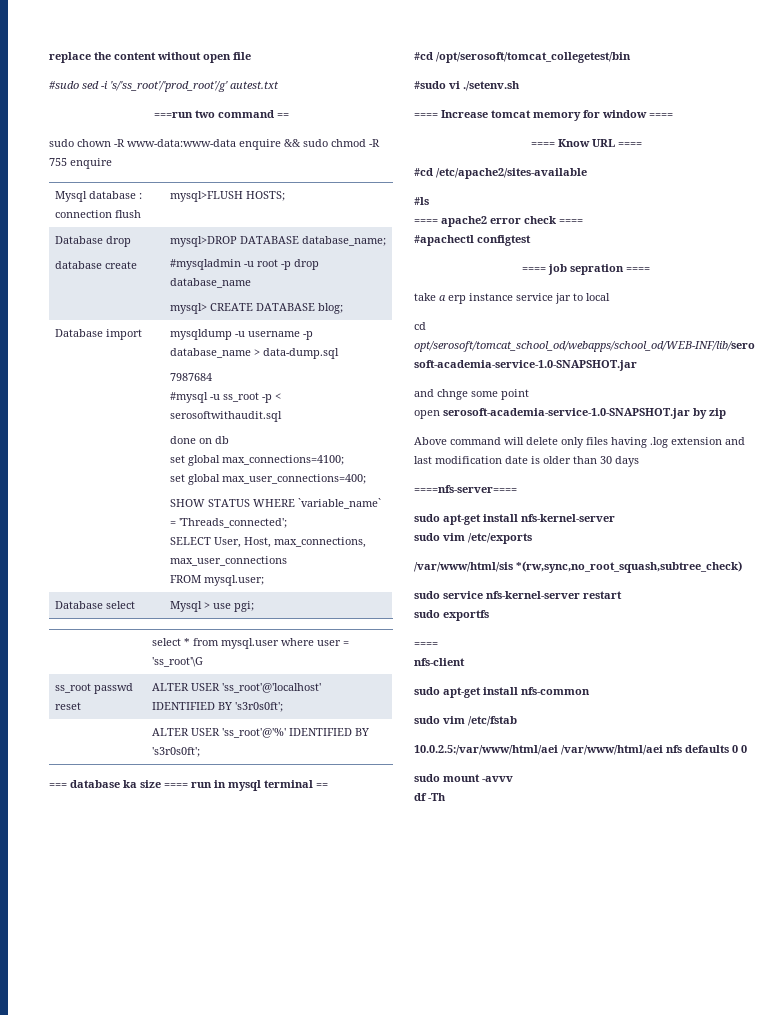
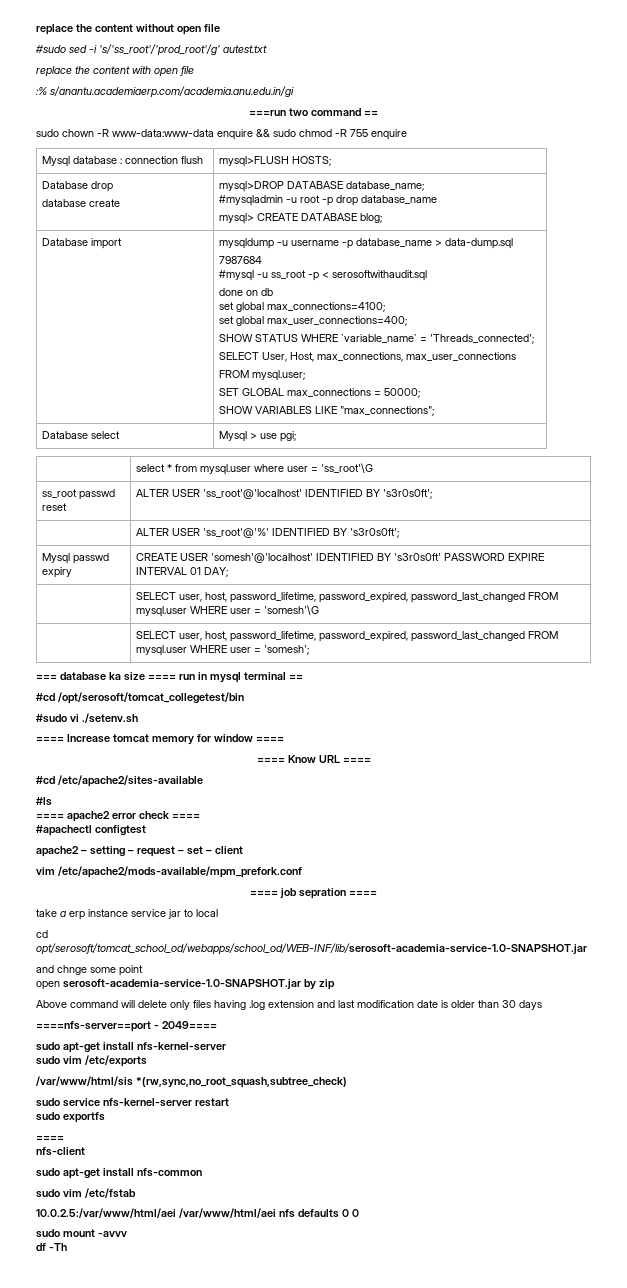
(279, 85) none -> [36,66,194,77] [36,86,294,98] // replace the content with open file // :% s/anantu.academiaerp.com/academia.anu.edu.in/gi
(265, 580) none -> [219,388,421,398] [219,406,435,416] // SET GLOBAL max_connections = 50000; // SHOW VARIABLES LIKE "max_connections";
(201, 752) none -> [42,553,110,564] [42,567,73,578] [136,553,545,563] [136,567,229,577] [136,592,559,603] [136,605,320,617] [136,631,559,642] [136,645,310,656] // Mysql passwd expiry | CREATE USER 'somesh'@'localhost' IDENTIFIED BY 's3r0s0ft' PASSWORD EXPIRE INTERVAL 01 DAY; // | SELECT user, host, password_lifetime, password_expired, password_last_changed FROM mysql.user WHERE user = 'somesh'\G // | SELECT user, host, password_lifetime, password_expired, password_last_changed FROM mysql.user WHERE user = 'somesh';
(531, 240) none -> [36,846,243,857] [36,866,302,878] // apache2 – setting – request – set – client // vim /etc/apache2/mods-available/mpm_prefork.conf
[414,485,517,493] ====nfs-server==== -> [36,1021,217,1032] ====nfs-server==port - 2049====

